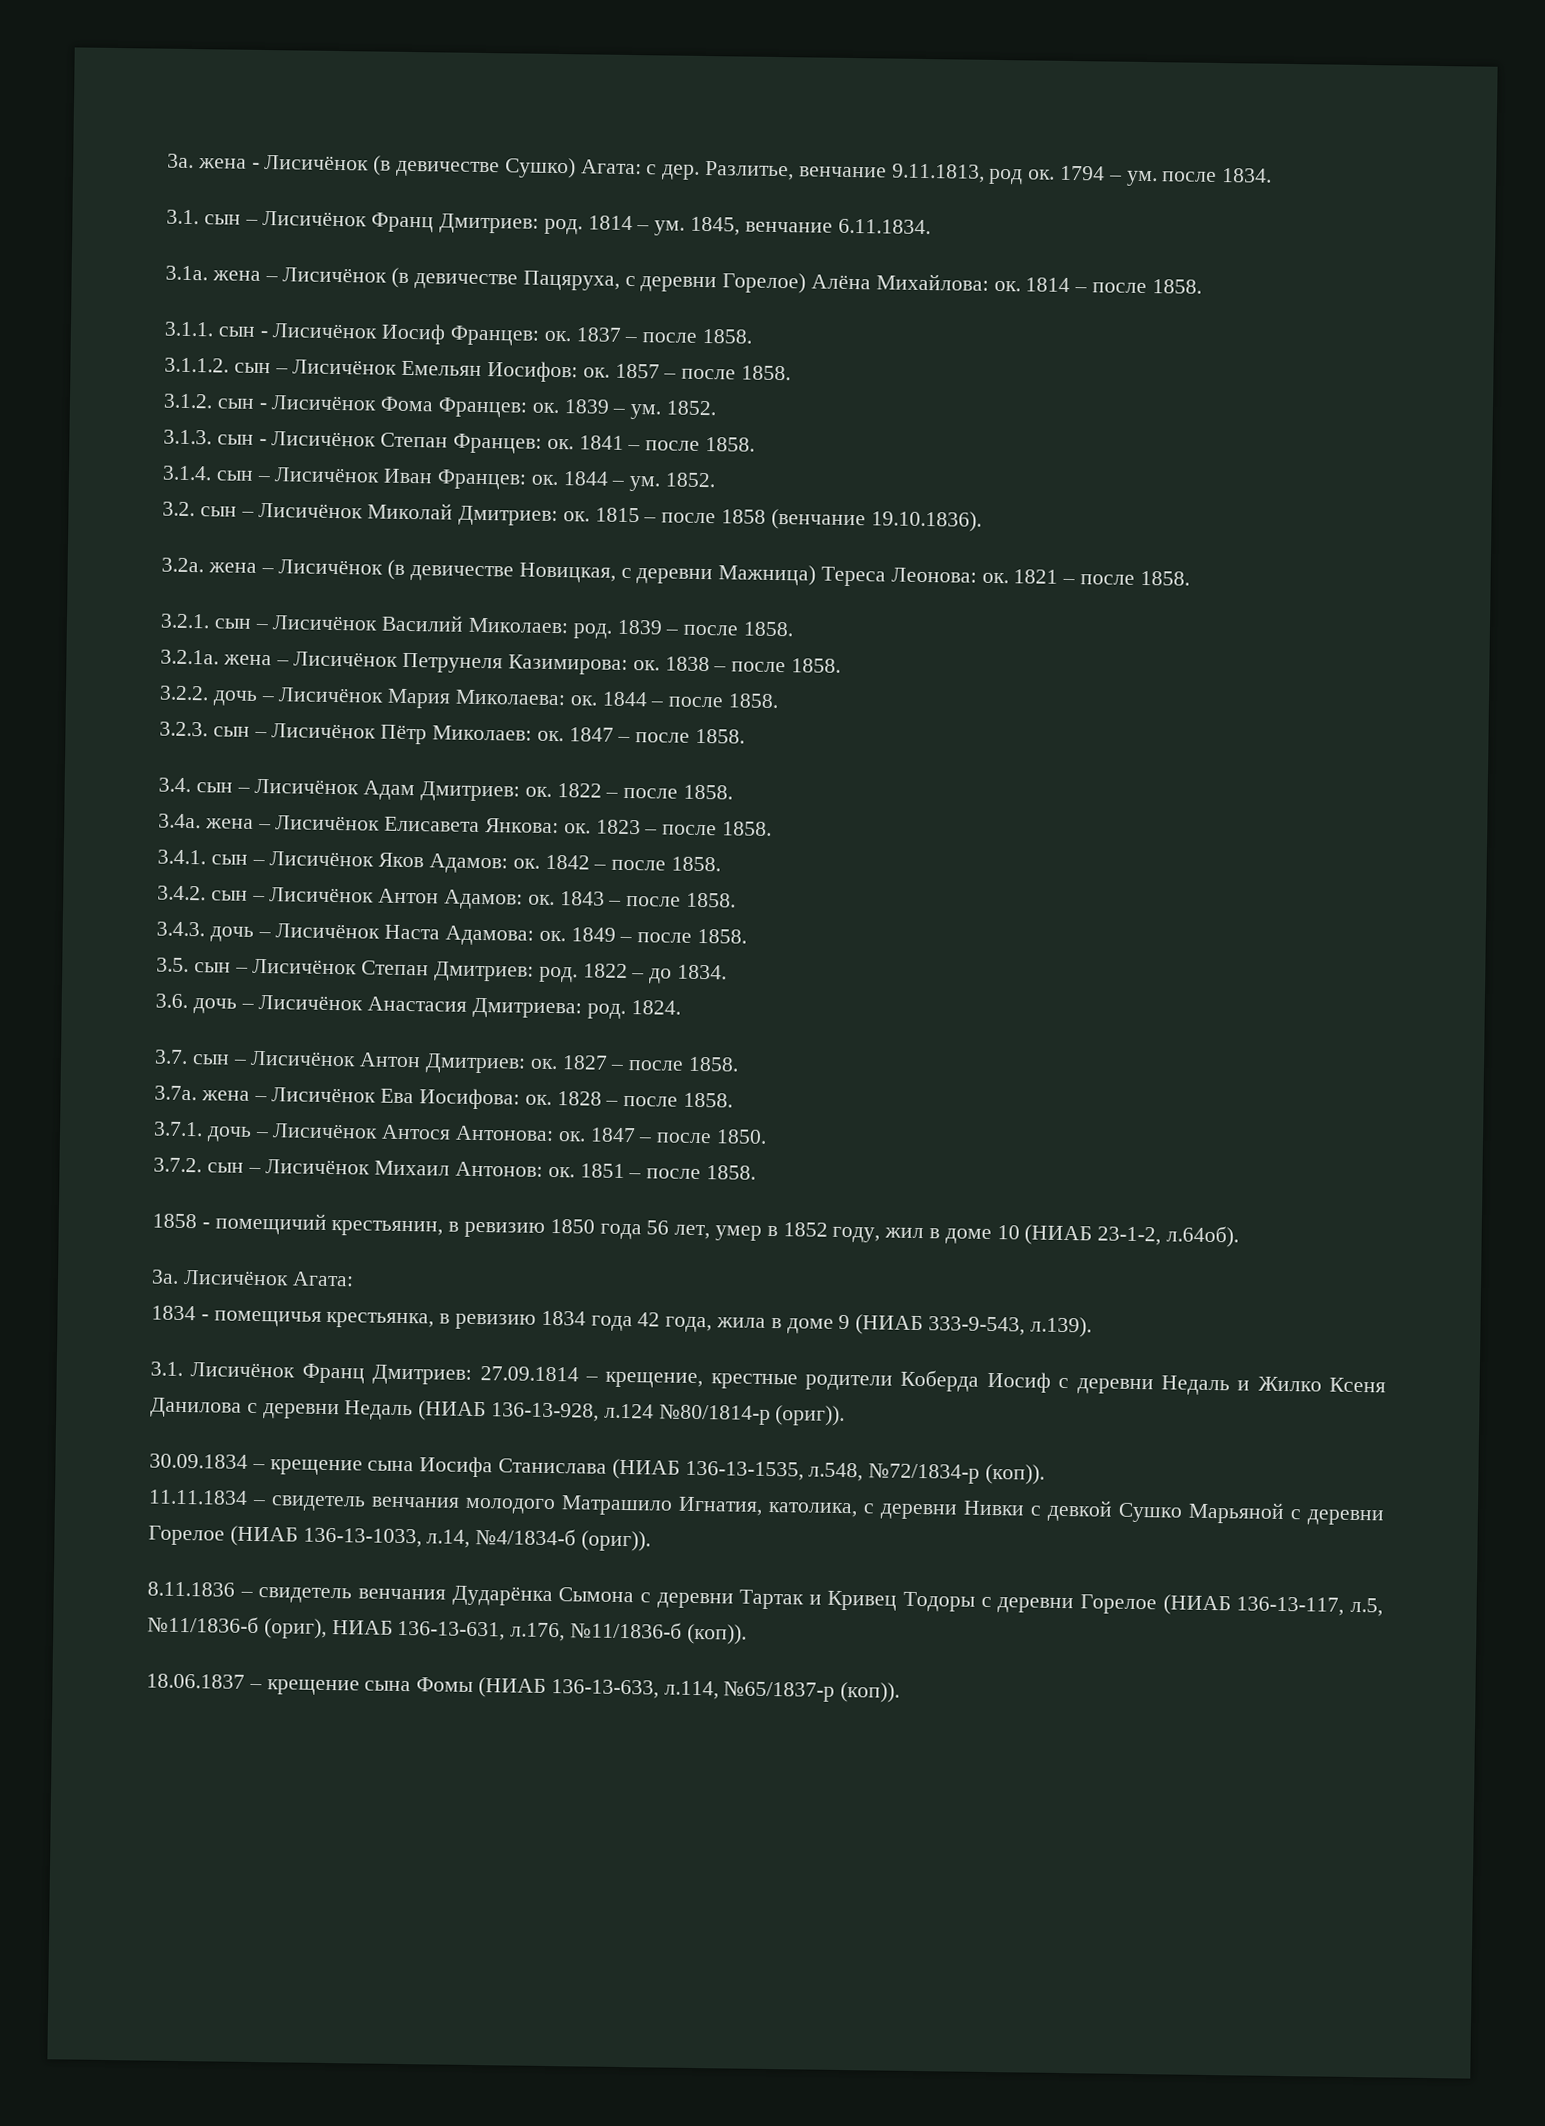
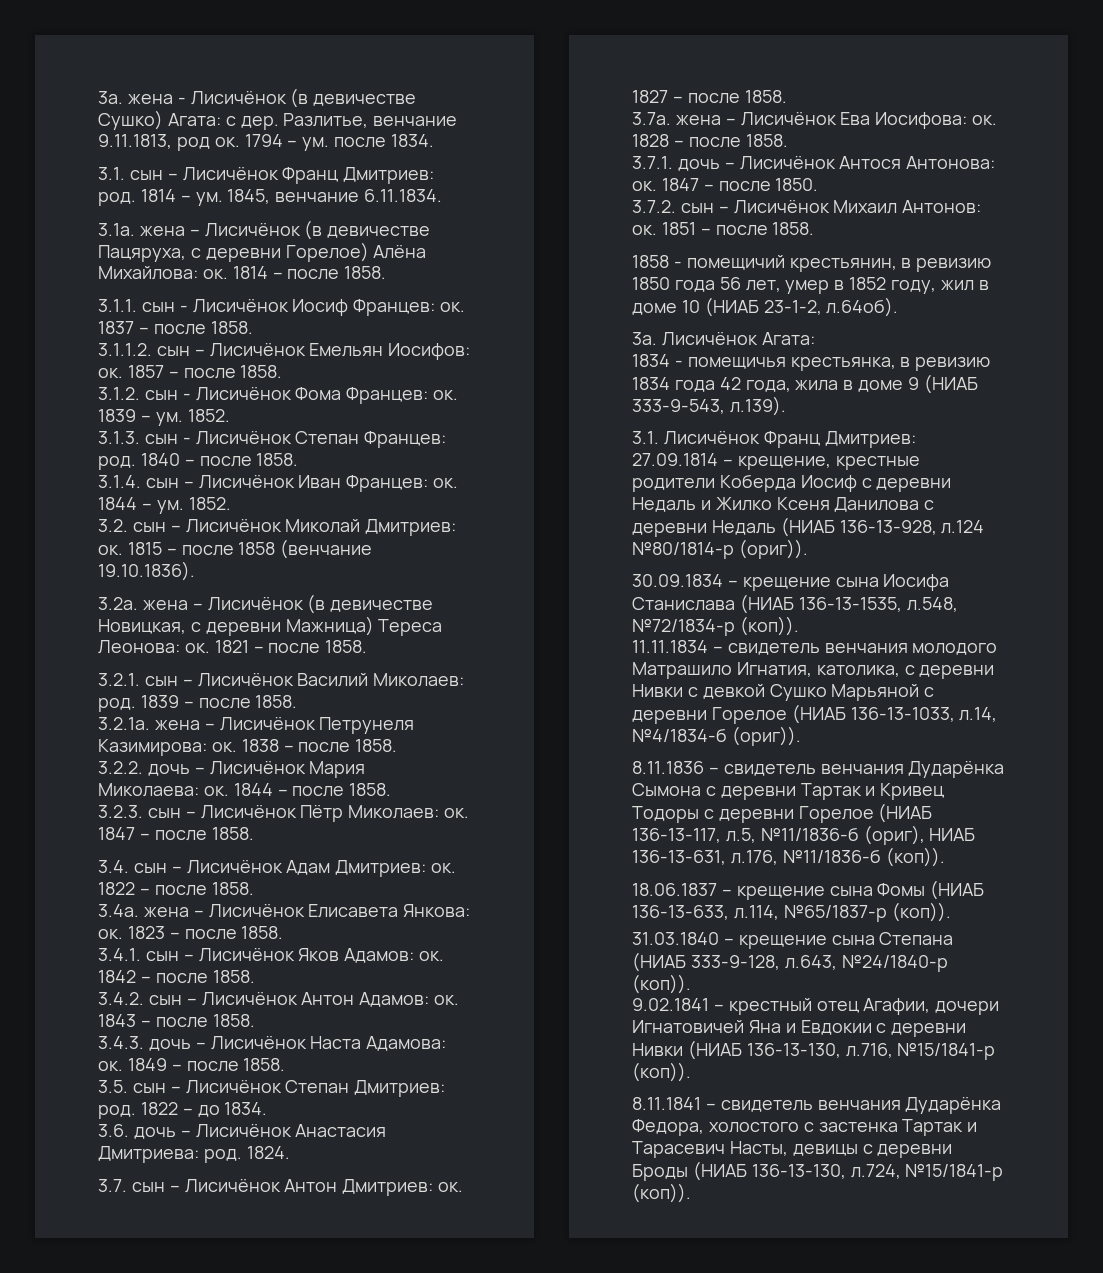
[546,435,624,450] ок. 1841 -> [98,453,180,470] род. 1840
(901, 1692) none -> [632,932,954,949] [632,952,948,972] [632,974,691,994] [632,998,1000,1015] [632,1020,967,1037] [632,1040,996,1060] [632,1062,691,1082] [632,1097,1002,1114] [632,1119,978,1136] [632,1141,953,1158] [632,1161,1004,1181] [632,1183,691,1203] // 31.03.1840 – крещение сына Степана (НИАБ 333-9-128, л.643, №24/1840-р (коп)). // 9.02.1841 – крестный отец Агафии, дочери Игнатовичей Яна и Евдокии с деревни Нивки (НИАБ 136-13-130, л.716, №15/1841-р (коп)). // 8.11.1841 – свидетель венчания Дударёнка Федора, холостого с застенка Тартак и Тарасевич Насты, девицы с деревни Броды (НИАБ 136-13-130, л.724, №15/1841-р (коп)).

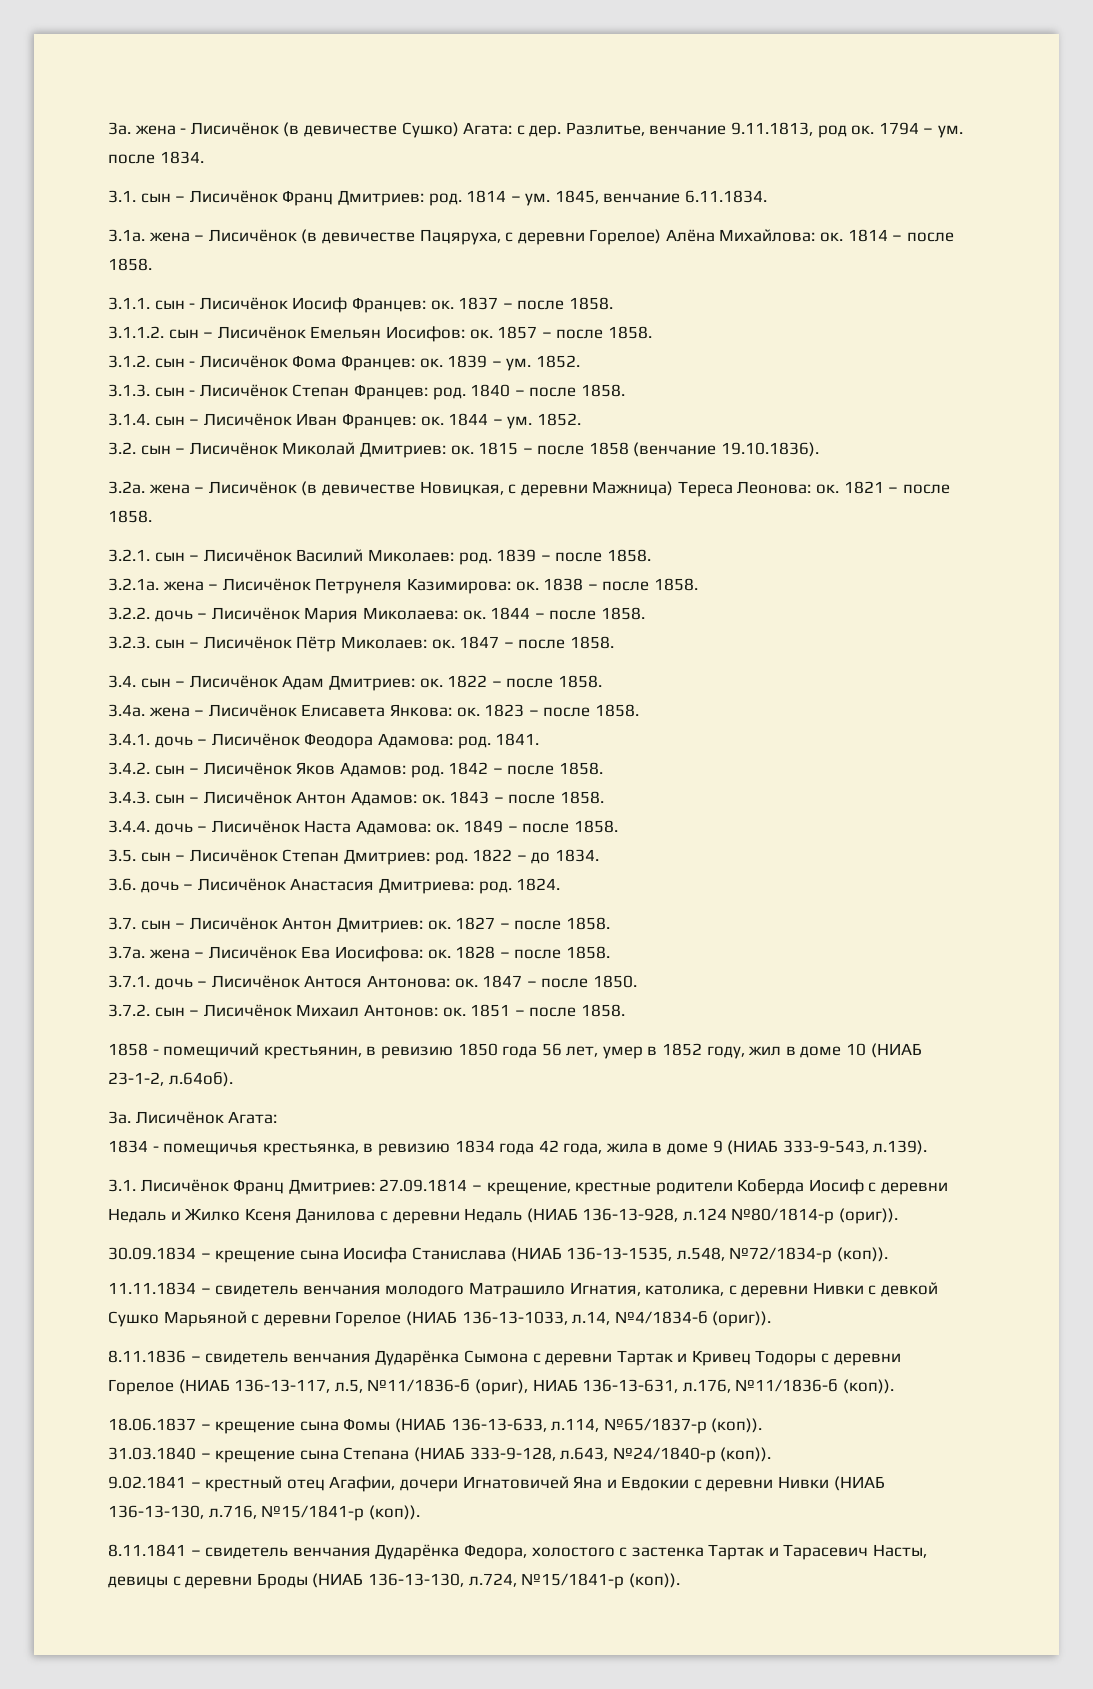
(141, 954) none -> [154,733,540,749] [108,762,150,775] дочь – Лисичёнок Феодора Адамова: род. 1841. // 3.4.2.
[419,951,445,961] ок. -> [410,765,444,778] род.
[98,992,144,1005] 3.4.2. -> [108,791,150,804] 3.4.3.
[98,1036,144,1049] 3.4.3. -> [108,820,150,833] 3.4.4.

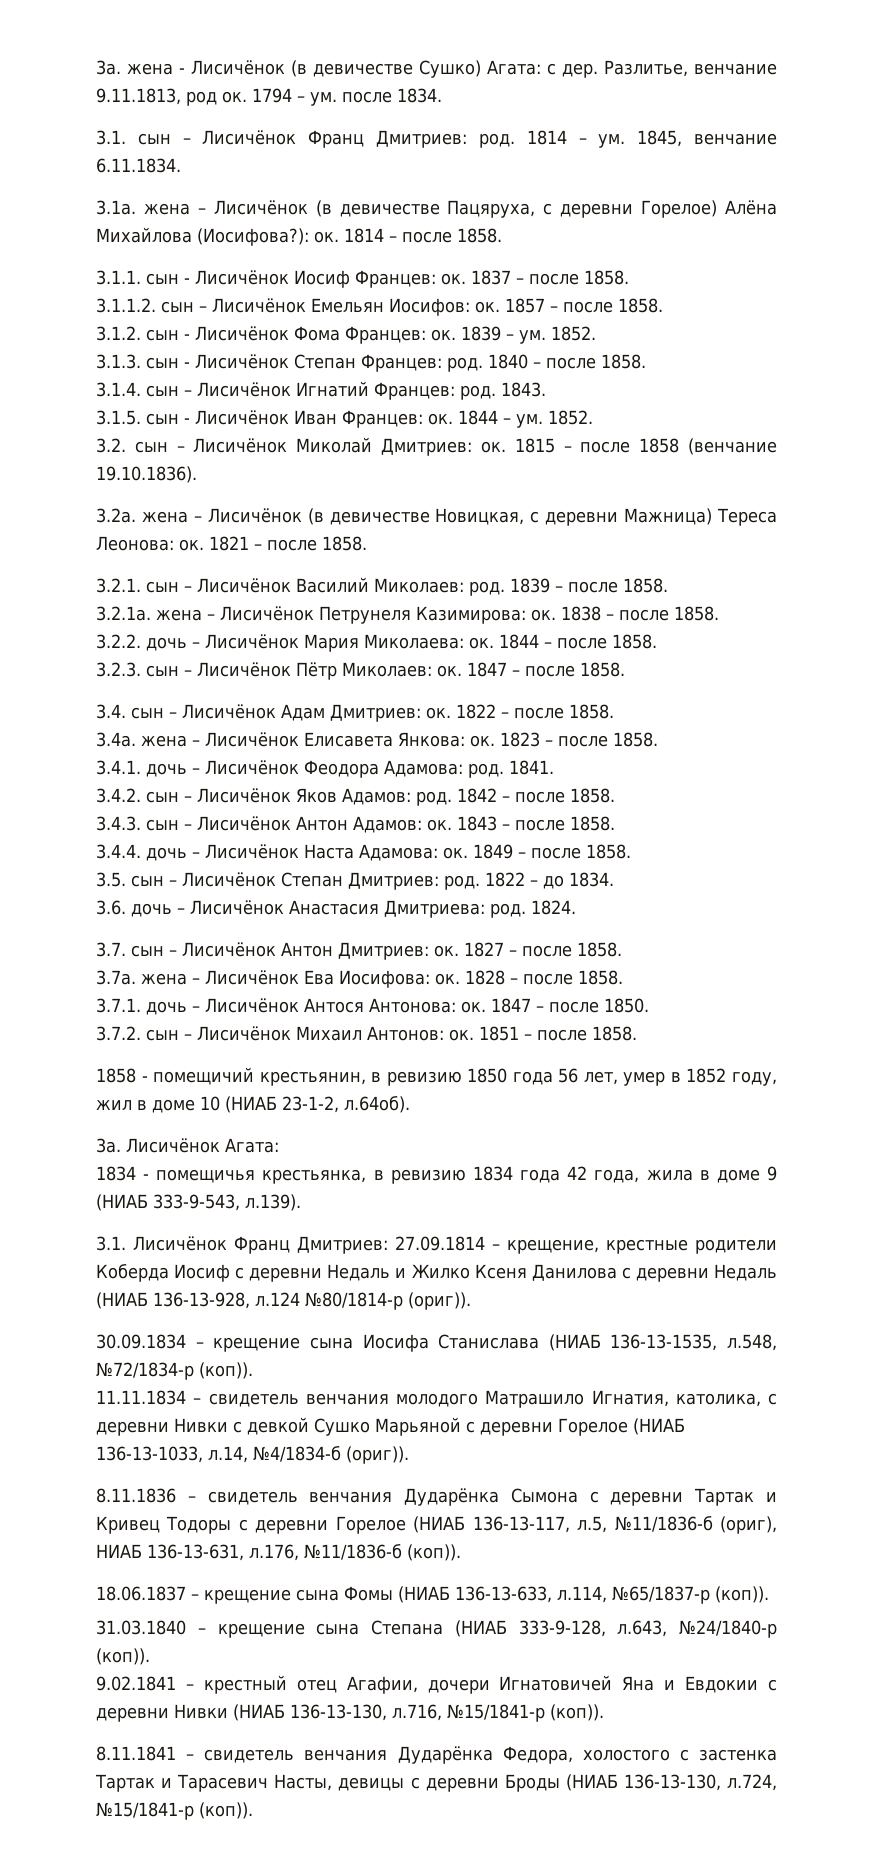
[719,229,816,242] Михайлова: -> [96,227,309,246] Михайлова (Иосифова?):
(292, 419) none -> [296,381,546,400] [96,410,289,425] Игнатий Францев: род. 1843. // 3.1.5. сын - Лисичёнок

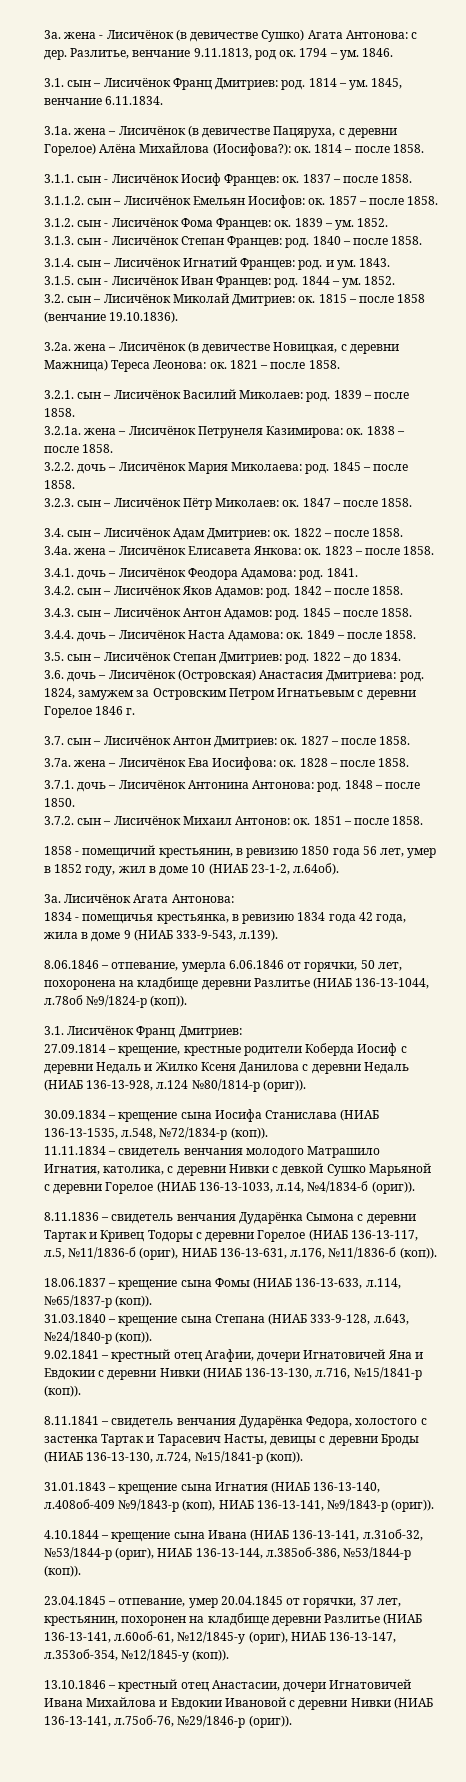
[487,60,541,75] Агата: -> [307,30,408,39] Агата Антонова:
[342,88,442,103] после 1834. -> [362,48,394,57] 1846.
(496, 392) none -> [325,260,356,270] и ум.
[428,413,453,425] ок. -> [274,278,299,288] род.
[469,634,539,649] ок. 1844 -> [305,462,361,474] род. 1845
[427,816,497,831] ок. 1843 -> [275,608,331,620] род. 1845
(284, 907) none -> [177,669,256,682] (Островская)
[531,900,576,915] 1824. -> [44,688,416,700] [44,706,136,718] 1824, замужем за Островским Петром Игнатьевым с деревни Горелое 1846 г.
[304,998,531,1013] Антося Антонова: ок. 1847 -> [187,780,373,792] Антонина Антонова: род. 1848
[225,1138,279,1153] Агата: -> [133,894,234,903] Агата Антонова:
(301, 1202) none -> [44,960,402,972] [44,977,430,990] [44,995,188,1008] // 8.06.1846 – отпевание, умерла 6.06.1846 от горячки, 50 лет, похоронена на кладбище деревни Разлитье (НИАБ 136-13-1044, л.78об №9/1824-р (коп)).
(388, 1245) none -> (242, 1032) //
(253, 1810) none -> [44,1481,381,1494] [44,1499,435,1512] [44,1529,423,1542] [44,1547,412,1560] [44,1565,81,1577] [44,1596,401,1608] [44,1613,423,1626] [44,1631,397,1644] [44,1649,230,1662] [44,1679,412,1692] [44,1697,433,1710] [44,1715,292,1728] // 31.01.1843 – крещение сына Игнатия (НИАБ 136-13-140, л.408об-409 №9/1843-р (коп), НИАБ 136-13-141, №9/1843-р (ориг)). // 4.10.1844 – крещение сына Ивана (НИАБ 136-13-141, л.31об-32, №53/1844-р (ориг), НИАБ 136-13-144, л.385об-386, №53/1844-р (коп)). // 23.04.1845 – отпевание, умер 20.04.1845 от горячки, 37 лет, крестьянин, похоронен на кладбище деревни Разлитье (НИАБ 136-13-141, л.60об-61, №12/1845-у (ориг), НИАБ 136-13-147, л.353об-354, №12/1845-у (коп)). // 13.10.1846 – крестный отец Анастасии, дочери Игнатовичей Ивана Михайлова и Евдокии Ивановой с деревни Нивки (НИАБ 136-13-141, л.75об-76, №29/1846-р (ориг)).

